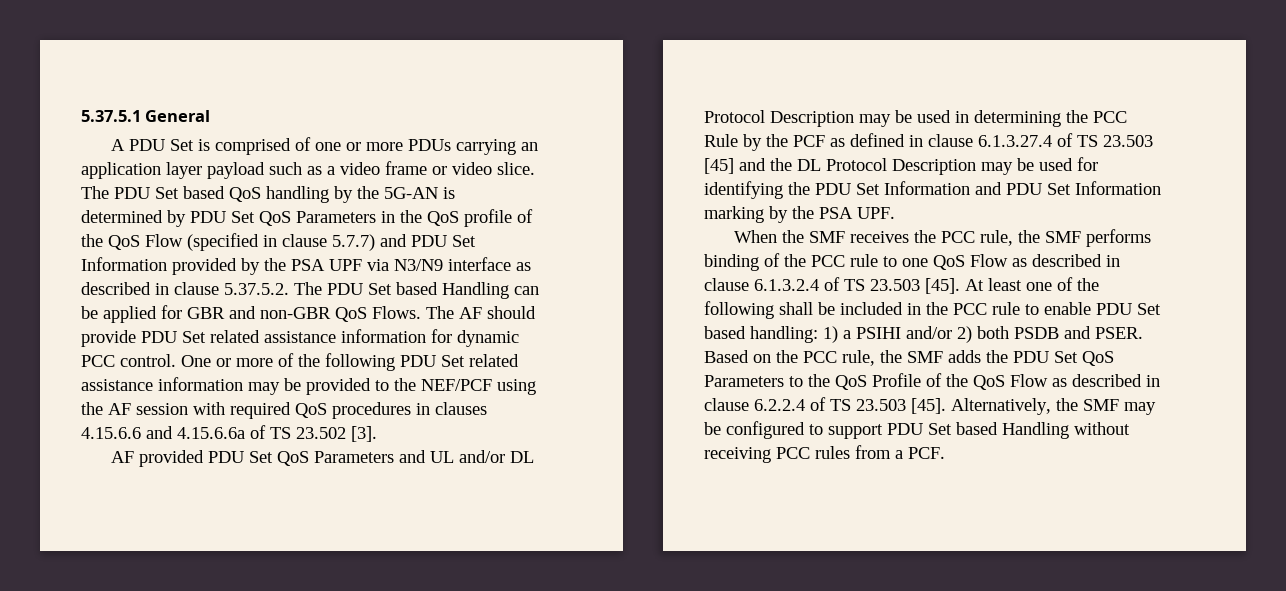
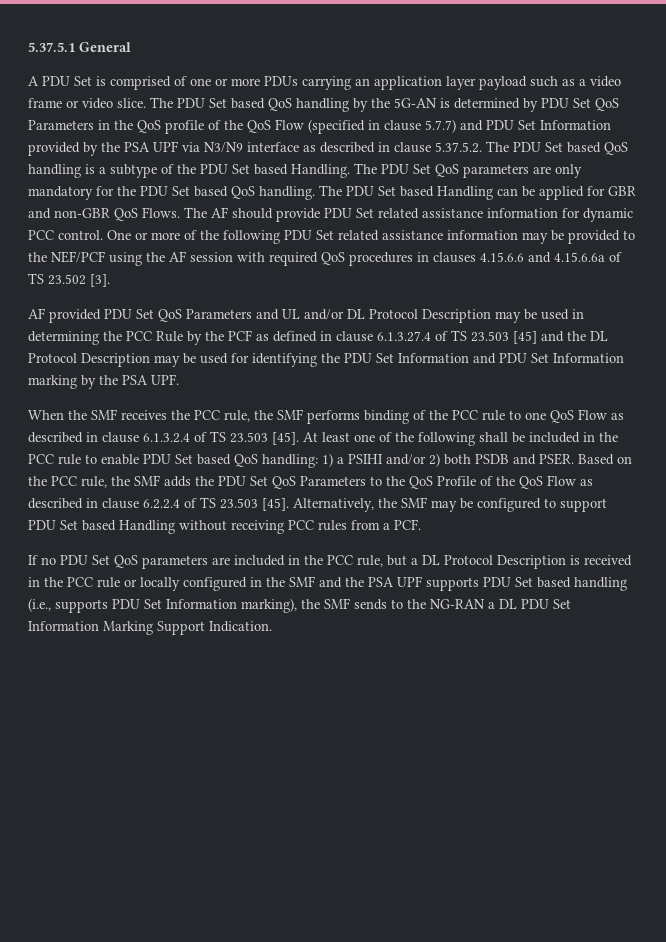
(438, 288) none -> [604,142,628,155] [28,163,582,178] [28,185,434,200] QoS handling is a subtype of the PDU Set based Handling. The PDU Set QoS parameters are only mandatory for the PDU Set based QoS handling. The PDU Set based
(746, 332) none -> [234,454,258,467] QoS
(945, 453) none -> [28,555,632,569] [28,576,627,591] [28,598,571,613] [28,621,272,635] // If no PDU Set QoS parameters are included in the PCC rule, but a DL Protocol Description is received in the PCC rule or locally configured in the SMF and the PSA UPF supports PDU Set based handling (i.e., supports PDU Set Information marking), the SMF sends to the NG-RAN a DL PDU Set Information Marking Support Indication.

